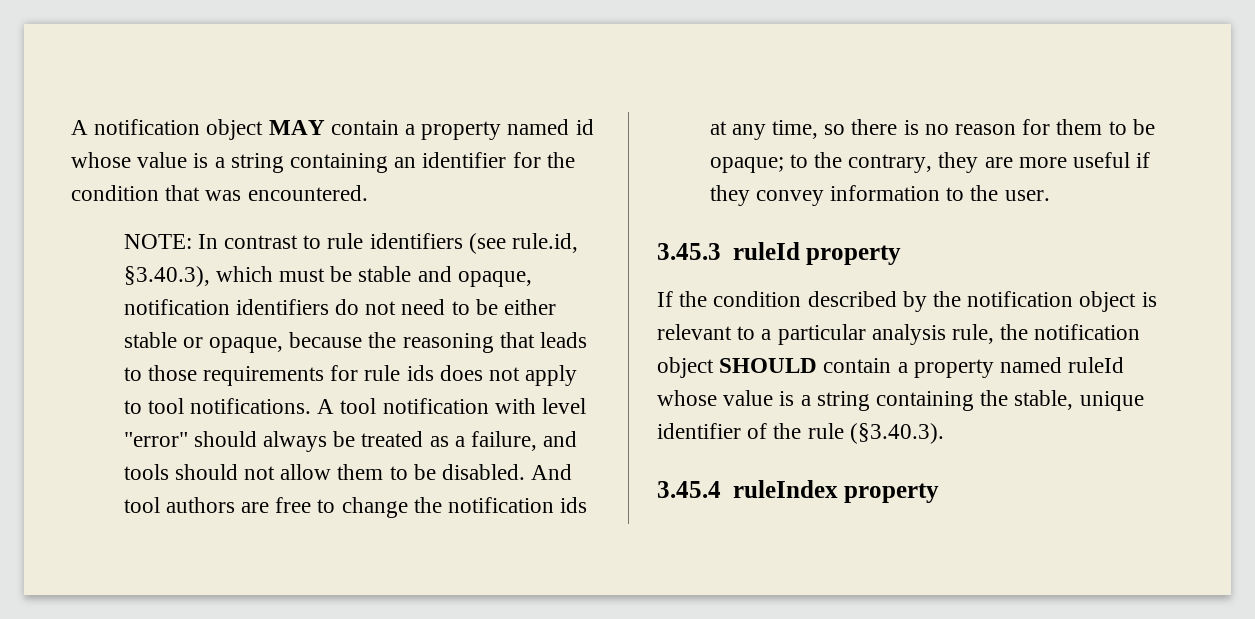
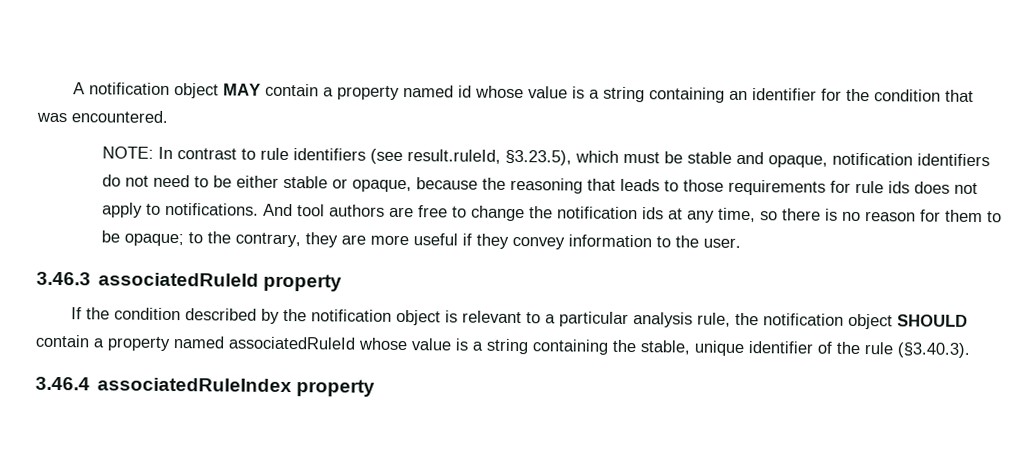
[511,233,578,253] [123,266,210,287] rule.id, §3.40.3), -> [406,149,572,166] result.ruleId, §3.23.5),
[147,398,586,414] [123,431,578,452] [123,464,525,480] tool notifications. A tool notification with level "error" should always be treated as a failure, and tools should not allow them to be disabled. -> [164,202,259,216] notifications.
[657,242,800,260] 3.45.3 ruleId -> [36,271,260,287] 3.46.3 associatedRuleId
[1068,357,1125,373] ruleId -> [228,336,356,350] associatedRuleId
[657,480,838,498] 3.45.4 ruleIndex -> [35,376,293,393] 3.46.4 associatedRuleIndex

